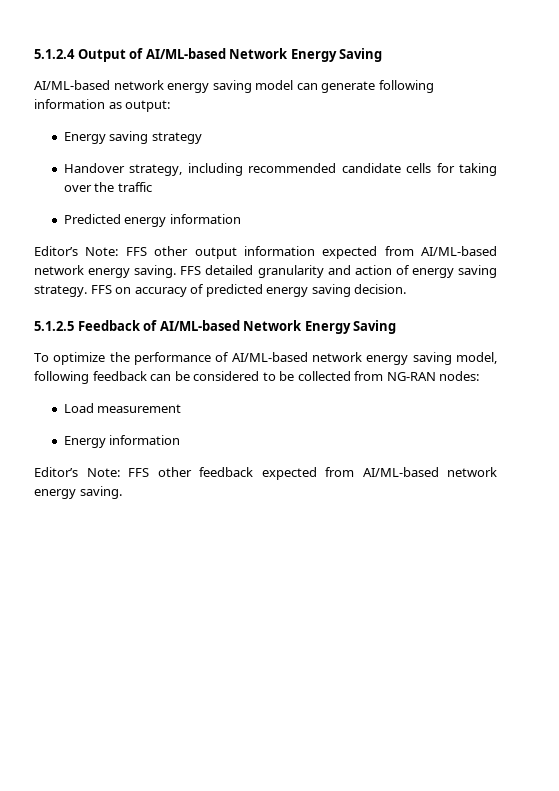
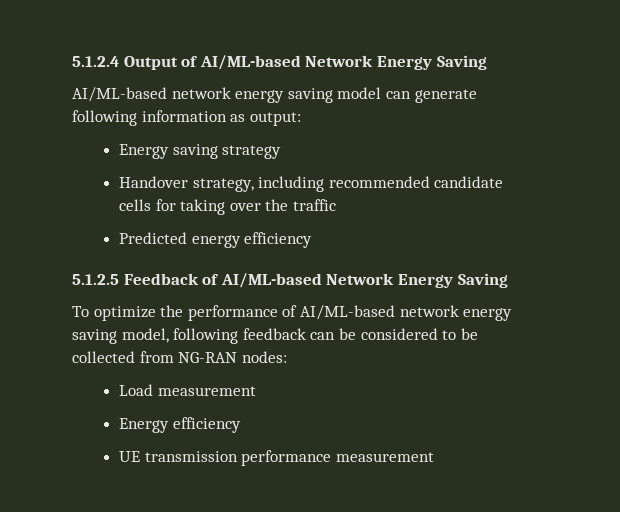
[169,214,241,224] [34,246,497,259] [34,265,498,278] [34,284,407,297] information // Editor’s Note: FFS other output information expected from AI/ML-based network energy saving. FFS detailed granularity and action of energy saving strategy. FFS on accuracy of predicted energy saving decision. -> [244,232,313,248] efficiency
[109,435,181,445] [34,467,497,480] [34,486,122,499] information // Editor’s Note: FFS other feedback expected from AI/ML-based network energy saving. -> [172,417,241,433] [119,450,434,466] efficiency // UE transmission performance measurement

